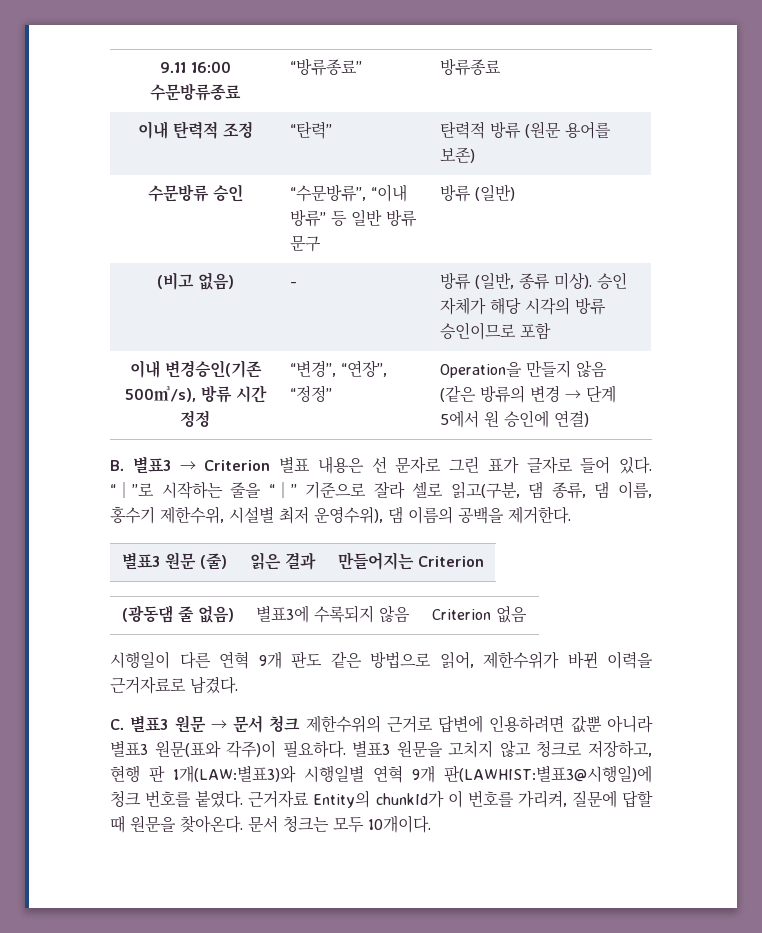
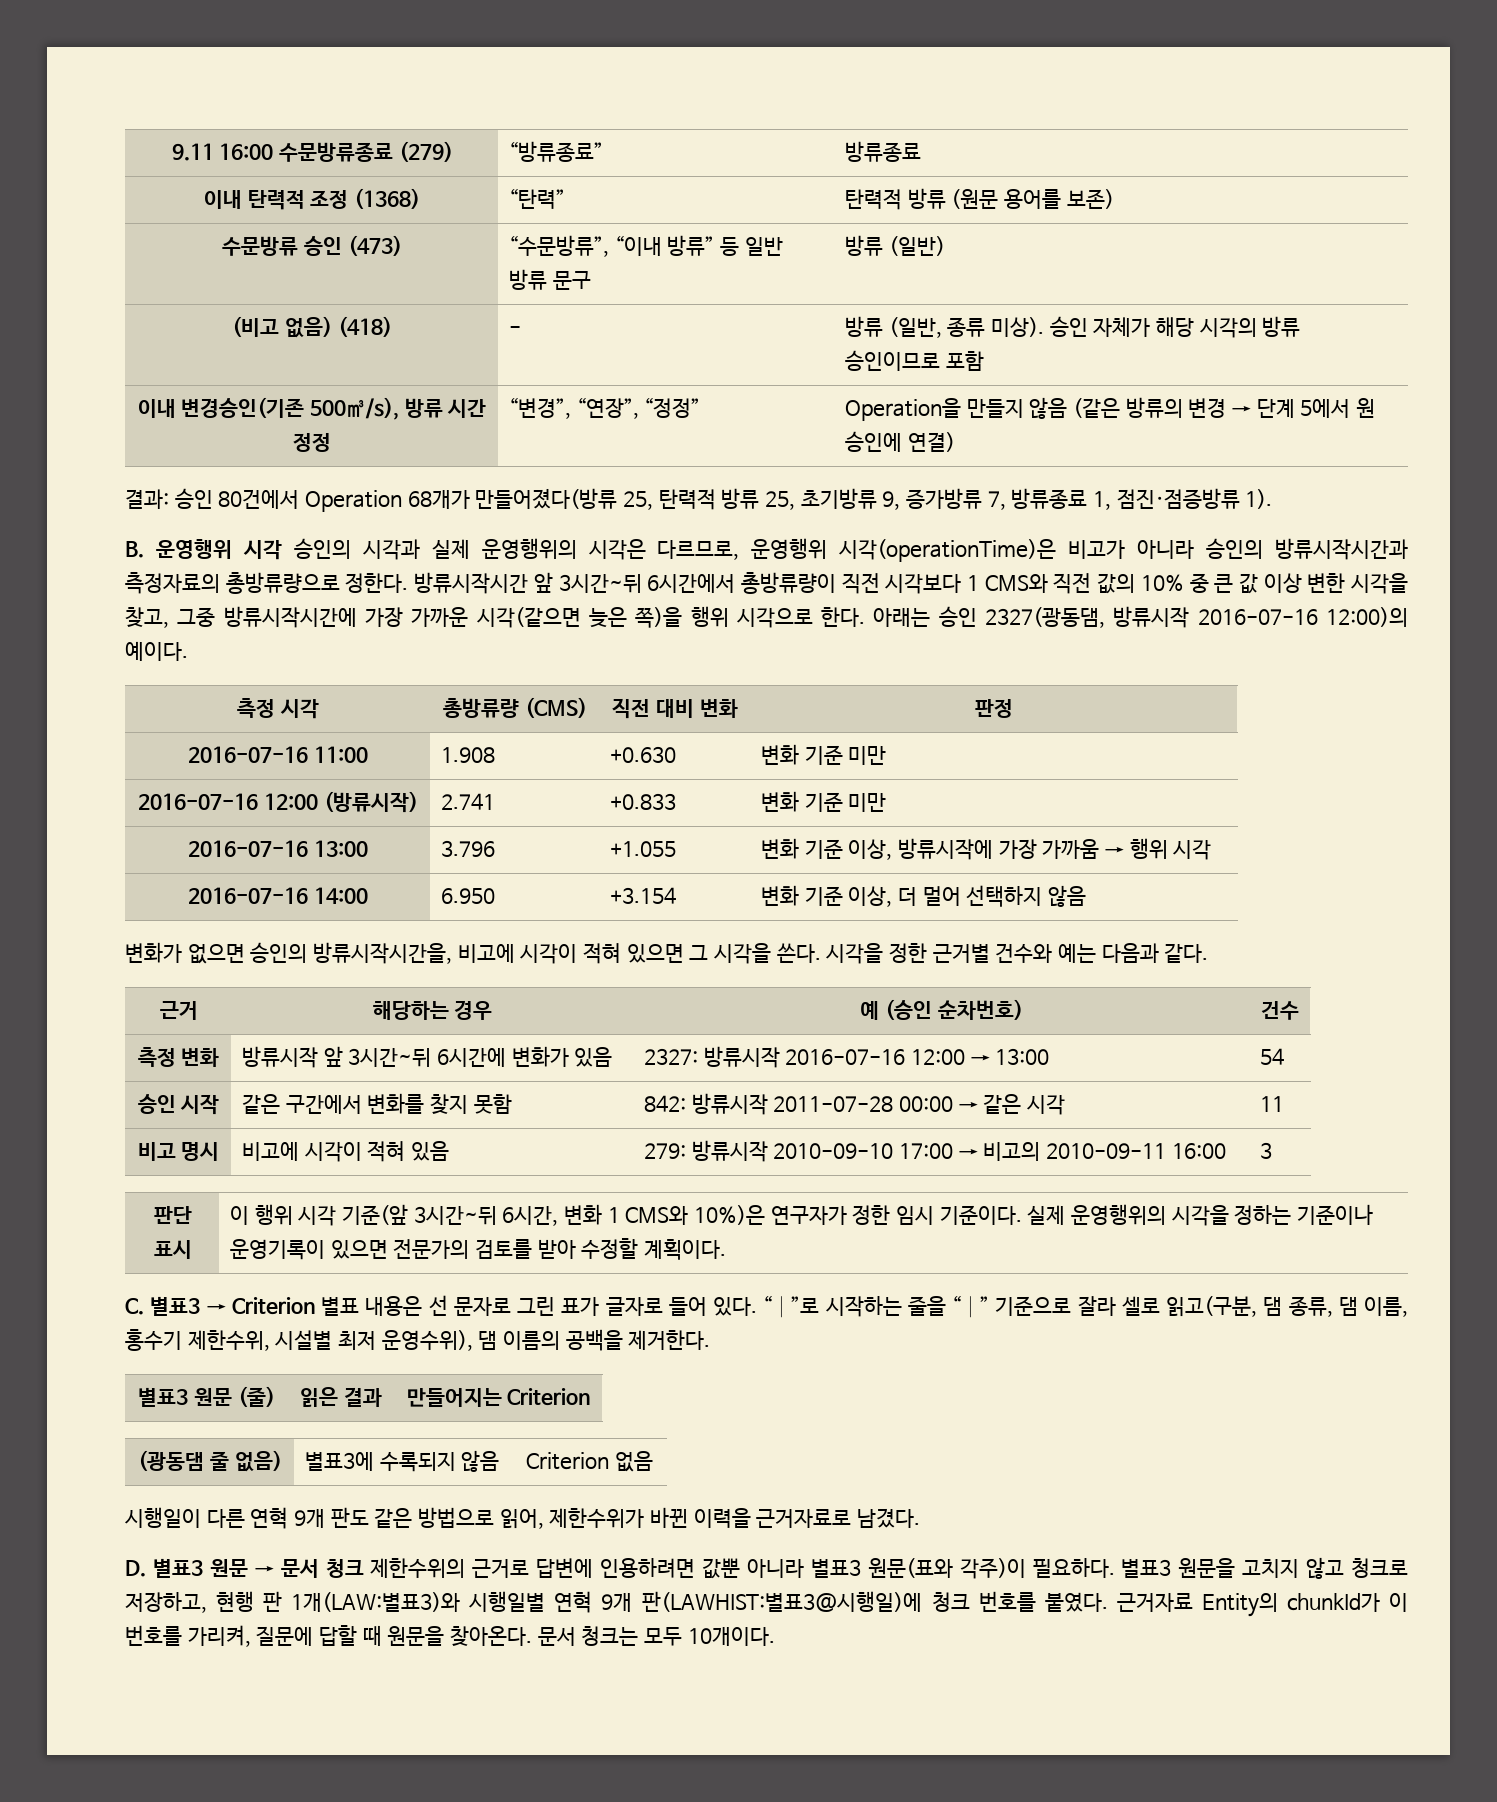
(241, 92) none -> [398,141,453,162] (279)
(253, 129) none -> [354,188,421,209] (1368)
(243, 193) none -> [347,235,402,256] (473)
(234, 281) none -> [337,316,392,337] (418)
[110,460,124,471] B. -> [125,488,1273,512] [125,538,1408,562] [125,572,1409,594] [125,606,1408,628] [125,641,188,661] [237,698,319,719] [443,697,587,718] [612,698,738,719] [975,699,1013,718] [188,746,368,763] [441,747,496,763] [610,746,677,763] [761,744,887,765] [138,791,418,813] [441,793,496,810] [610,793,677,810] [761,791,887,812] [188,840,368,857] [441,840,496,857] [610,841,677,857] [761,838,1212,860] [188,887,368,904] [441,888,496,904] [610,887,677,904] [761,885,1087,907] [125,942,1209,964] [159,1001,198,1020] [372,1000,493,1020] [860,999,1023,1020] [1261,1001,1299,1020] [137,1047,220,1067] [242,1046,613,1068] [644,1046,1050,1068] [1260,1048,1285,1065] [137,1094,220,1115] [242,1093,512,1114] [644,1093,1066,1115] [1260,1096,1285,1112] [137,1142,220,1161] [242,1141,450,1162] [644,1140,1226,1162] [1260,1142,1273,1159] [153,1206,192,1224] [153,1240,192,1259] [230,1204,1374,1226] [230,1238,727,1260] [125,1298,144,1315] 결과: 승인 80건에서 Operation 68개가 만들어졌다(방류 25, 탄력적 방류 25, 초기방류 9, 증가방류 7, 방류종료 1, 점진·점증방류 1). // B. 운영행위 시각 승인의 시각과 실제 운영행위의 시각은 다르므로, 운영행위 시각(operationTime)은 비고가 아니라 승인의 방류시작시간과 측정자료의 총방류량으로 정한다. 방류시작시간 앞 3시간~뒤 6시간에서 총방류량이 직전 시각보다 1 CMS와 직전 값의 10% 중 큰 값 이상 변한 시각을 찾고, 그중 방류시작시간에 가장 가까운 시각(같으면 늦은 쪽)을 행위 시각으로 한다. 아래는 승인 2327(광동댐, 방류시작 2016-07-16 12:00)의 예이다. // 측정 시각 | 총방류량 (CMS) | 직전 대비 변화 | 판정 // 2016-07-16 11:00 | 1.908 | +0.630 | 변화 기준 미만 // 2016-07-16 12:00 (방류시작) | 2.741 | +0.833 | 변화 기준 미만 // 2016-07-16 13:00 | 3.796 | +1.055 | 변화 기준 이상, 방류시작에 가장 가까움 → 행위 시각 // 2016-07-16 14:00 | 6.950 | +3.154 | 변화 기준 이상, 더 멀어 선택하지 않음 // 변화가 없으면 승인의 방류시작시간을, 비고에 시각이 적혀 있으면 그 시각을 쓴다. 시각을 정한 근거별 건수와 예는 다음과 같다. // 근거 | 해당하는 경우 | 예 (승인 순차번호) | 건수 // 측정 변화 | 방류시작 앞 3시간~뒤 6시간에 변화가 있음 | 2327: 방류시작 2016-07-16 12:00 → 13:00 | 54 // 승인 시작 | 같은 구간에서 변화를 찾지 못함 | 842: 방류시작 2011-07-28 00:00 → 같은 시각 | 11 // 비고 명시 | 비고에 시각이 적혀 있음 | 279: 방류시작 2010-09-10 17:00 → 비고의 2010-09-11 16:00 | 3 // 판단 표시 | 이 행위 시각 기준(앞 3시간~뒤 6시간, 변화 1 CMS와 10%)은 연구자가 정한 임시 기준이다. 실제 운영행위의 시각을 정하는 기준이나 운영기록이 있으면 전문가의 검토를 받아 수정할 계획이다. // C.
[110,719,124,730] C. -> [125,1560,146,1577] D.

